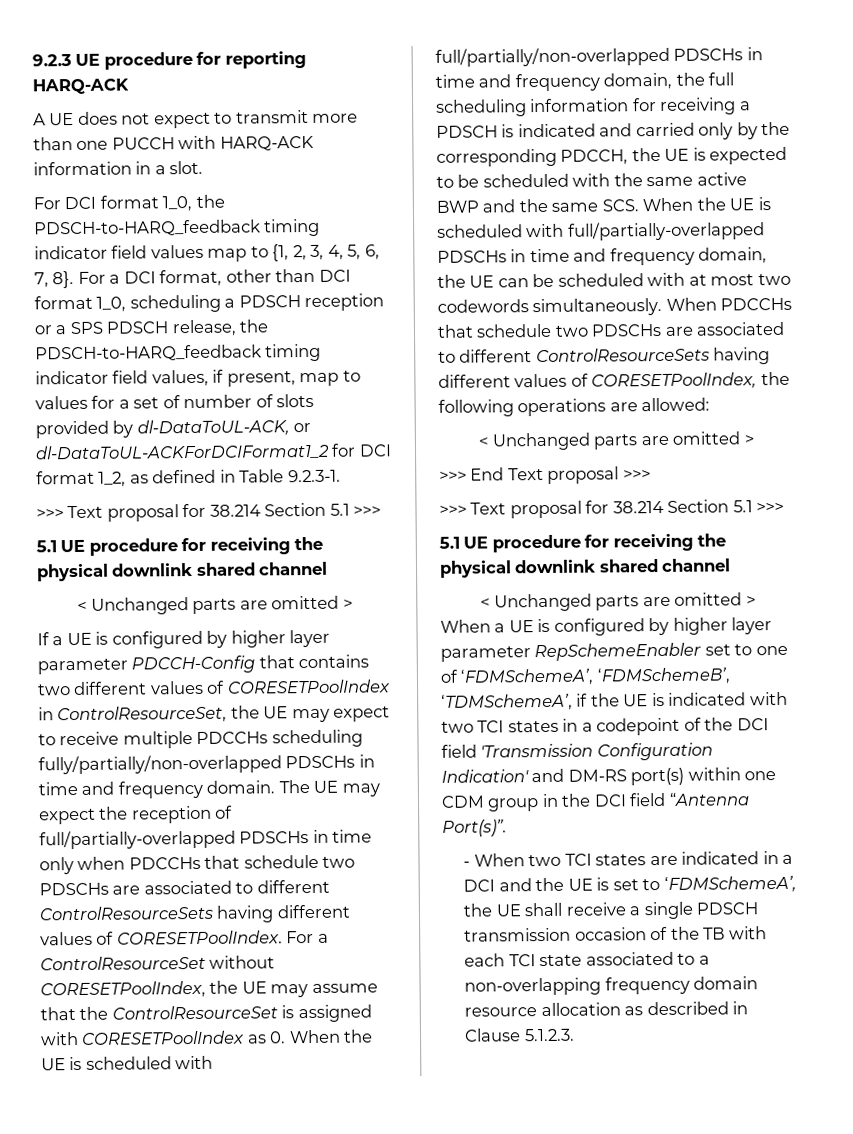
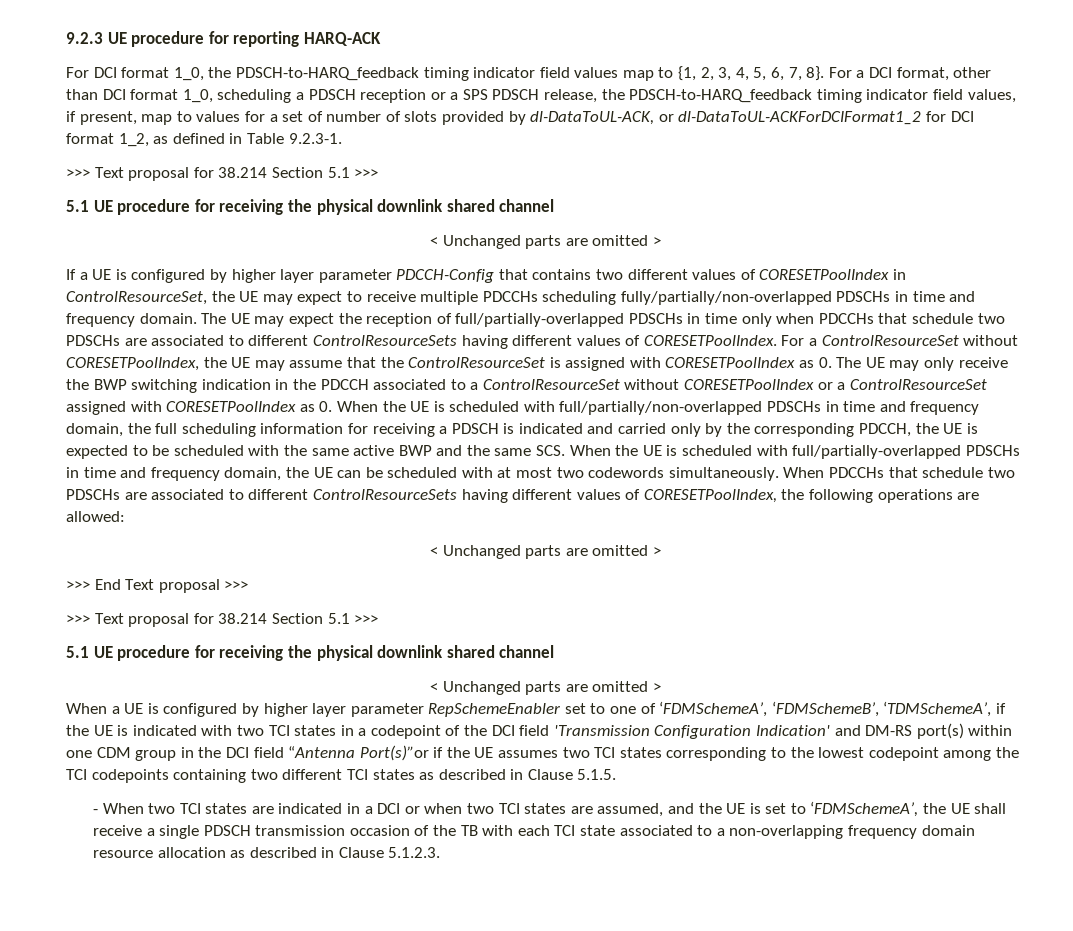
[33,109,359,129] [33,135,314,151] [33,160,204,176] // A UE does not expect to transmit more than one PUCCH with HARQ-ACK information in a slot. -> (381, 39) none
(287, 1037) none -> [836,357,1008,371] [66,379,987,393] [66,401,333,415] The UE may only receive the BWP switching indication in the PDCCH associated to a ControlResourceSet without CORESETPoolIndex or a ControlResourceSet assigned with CORESETPoolIndex as 0.
[442,819,507,837] Port(s)”. -> [359,745,1019,761] [66,769,617,783] Port(s)”or if the UE assumes two TCI states corresponding to the lowest codepoint among the TCI codepoints containing two different TCI states as described in Clause 5.1.5.
(496, 885) none -> [404,803,664,817] or when two TCI states are assumed,

